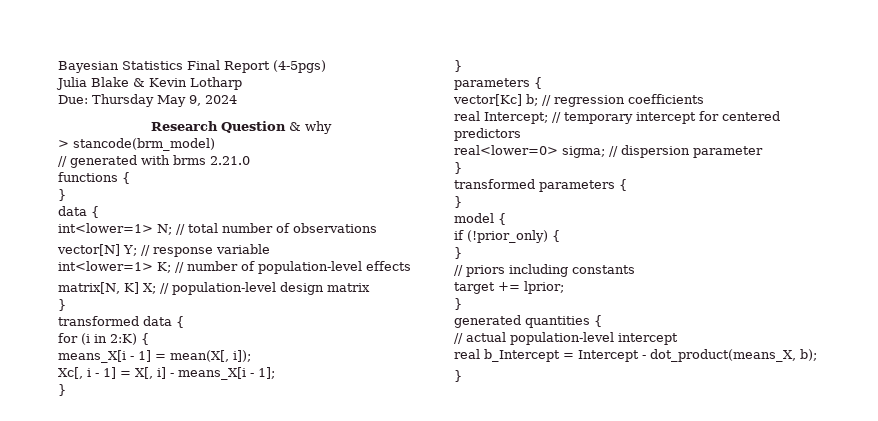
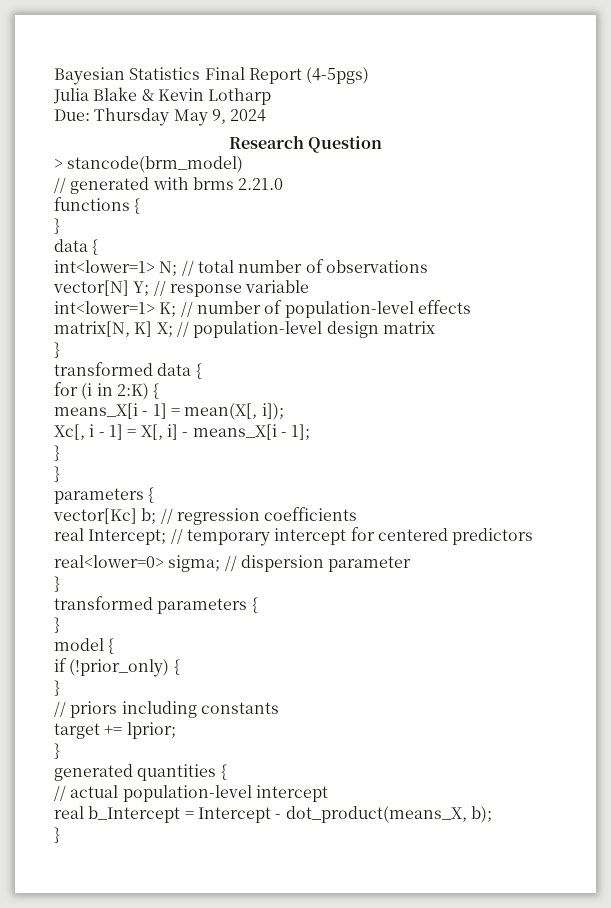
[289,121,332,134] & why -> (383, 144) none

